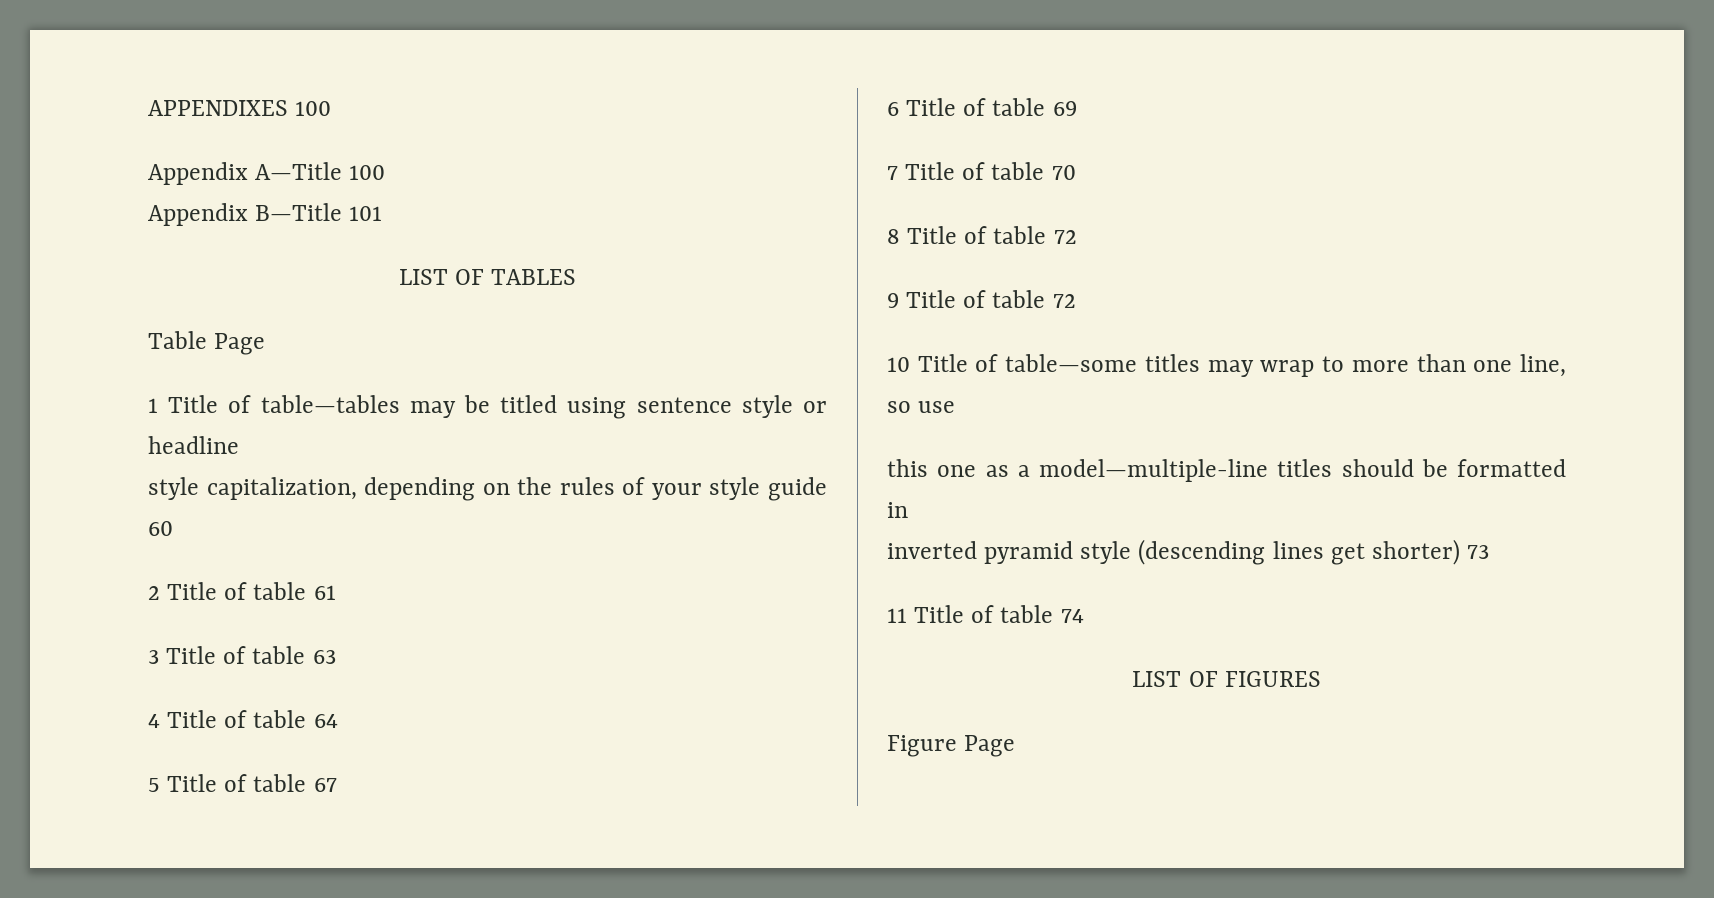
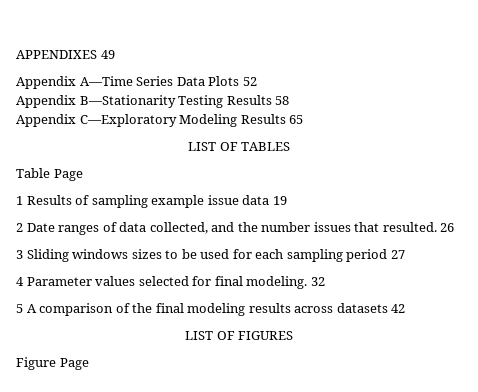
[295,101,332,116] [148,162,386,185] [148,203,383,226] 100 // Appendix A—Title 100 // Appendix B—Title 101 -> [100,50,115,59] [16,76,257,89] [16,95,290,108] [16,114,304,127] 49 // Appendix A—Time Series Data Plots 52 // Appendix B—Stationarity Testing Results 58 // Appendix C—Exploratory Modeling Results 65
[168,395,827,419] [148,436,239,454] [148,477,827,501] [148,521,173,536] [148,582,336,600] [148,646,336,664] [148,710,338,728] [148,774,337,792] [887,98,1077,116] [887,162,1076,180] [887,226,1077,244] [887,290,1076,308] [887,354,1566,377] [887,401,956,413] [887,459,1566,482] [887,502,908,518] [887,539,1490,565] [887,605,1084,623] Title of table—tables may be titled using sentence style or headline // style capitalization, depending on the rules of your style guide 60 // 2 Title of table 61 // 3 Title of table 63 // 4 Title of table 64 // 5 Title of table 67 // 6 Title of table 69 // 7 Title of table 70 // 8 Title of table 72 // 9 Title of table 72 // 10 Title of table—some titles may wrap to more than one line, so use // this one as a model—multiple-line titles should be formatted in // inverted pyramid style (descending lines get shorter) 73 // 11 Title of table 74 -> [26,195,287,208] [16,222,455,235] [16,249,405,262] [16,276,325,289] [16,303,406,316] Results of sampling example issue data 19 // 2 Date ranges of data collected, and the number issues that resulted. 26 // 3 Sliding windows sizes to be used for each sampling period 27 // 4 Parameter values selected for final modeling. 32 // 5 A comparison of the final modeling results across datasets 42

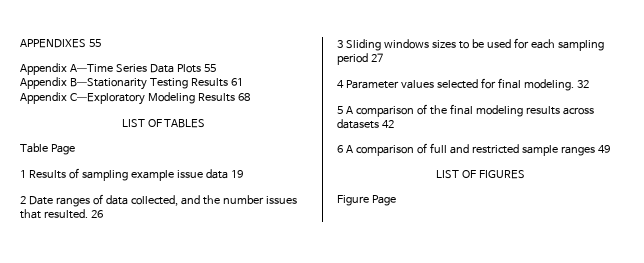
[100,50,115,59] 49 -> [88,39,101,47] 55
[242,77,257,86] 52 -> [203,64,216,72] 55
[275,96,290,105] 58 -> [230,78,243,86] 61
[289,115,304,124] 65 -> [237,93,250,101] 68
(406, 308) none -> [337,143,610,156] // 6 A comparison of full and restricted sample ranges 49

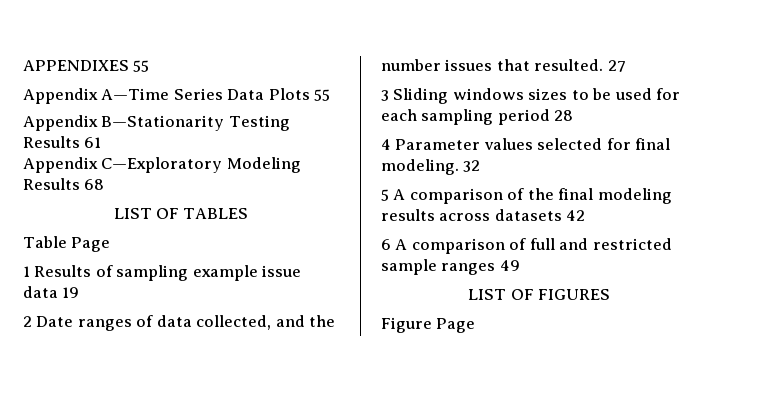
[90,210,103,218] 26 -> [607,60,626,72] 27
[370,53,383,62] 27 -> [554,110,574,121] 28

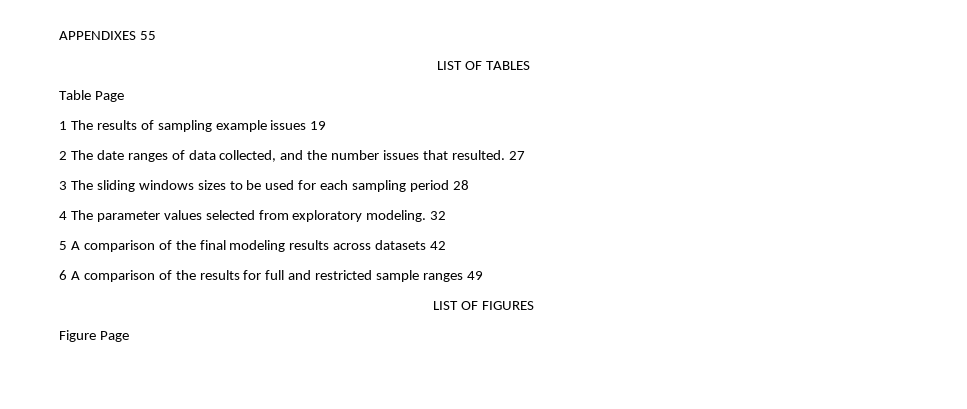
[23,88,331,104] [23,115,290,131] [23,136,102,148] [23,157,301,173] [23,178,105,190] // Appendix A—Time Series Data Plots 55 // Appendix B—Stationarity Testing Results 61 // Appendix C—Exploratory Modeling Results 68 -> (156, 35) none
[34,265,92,277] Results -> [70,120,137,130] The results
[262,265,302,277] [23,286,58,298] issue data -> [270,120,307,130] issues
[36,316,74,327] Date -> [70,150,124,160] The date
[393,88,449,104] Sliding -> [70,180,135,192] The sliding
[395,138,671,150] Parameter values selected for final -> [70,210,363,222] The parameter values selected from exploratory
(527, 244) none -> [175,270,262,280] the results for

